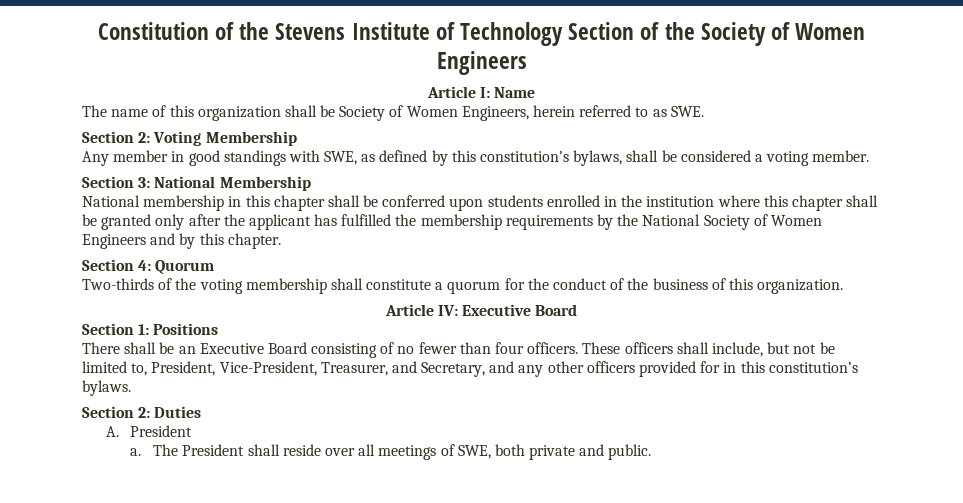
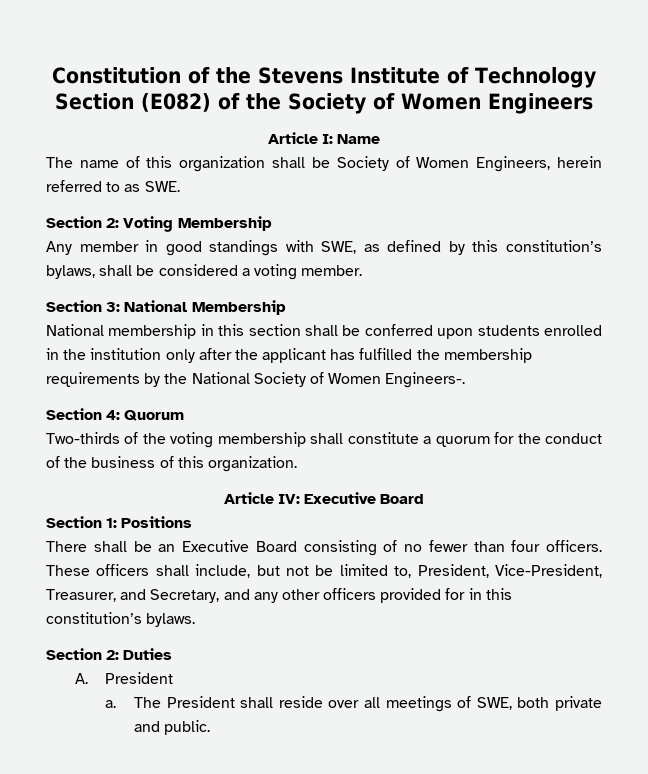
(635, 31) none -> [141,93,212,112] (E082)
[273,195,325,211] chapter -> [248,324,301,336] section
[717,195,879,211] [82,214,152,230] where this chapter shall be granted -> (162, 354) none
[82,233,281,249] Engineers and by this chapter. -> [385,372,466,388] Engineers-.

